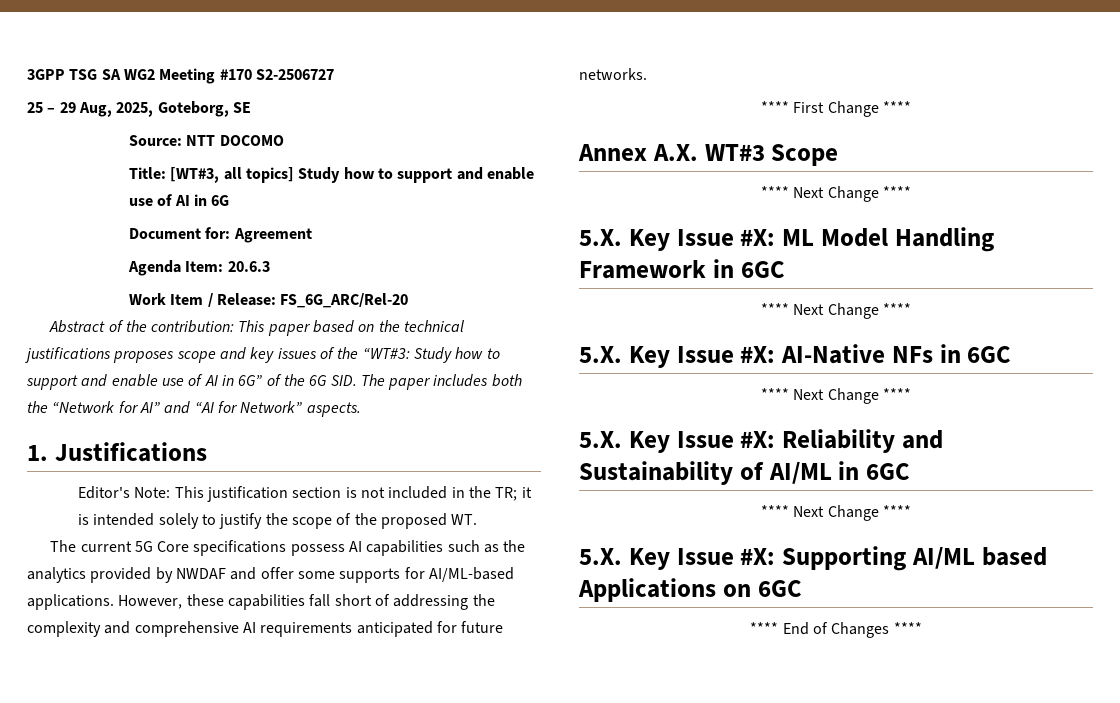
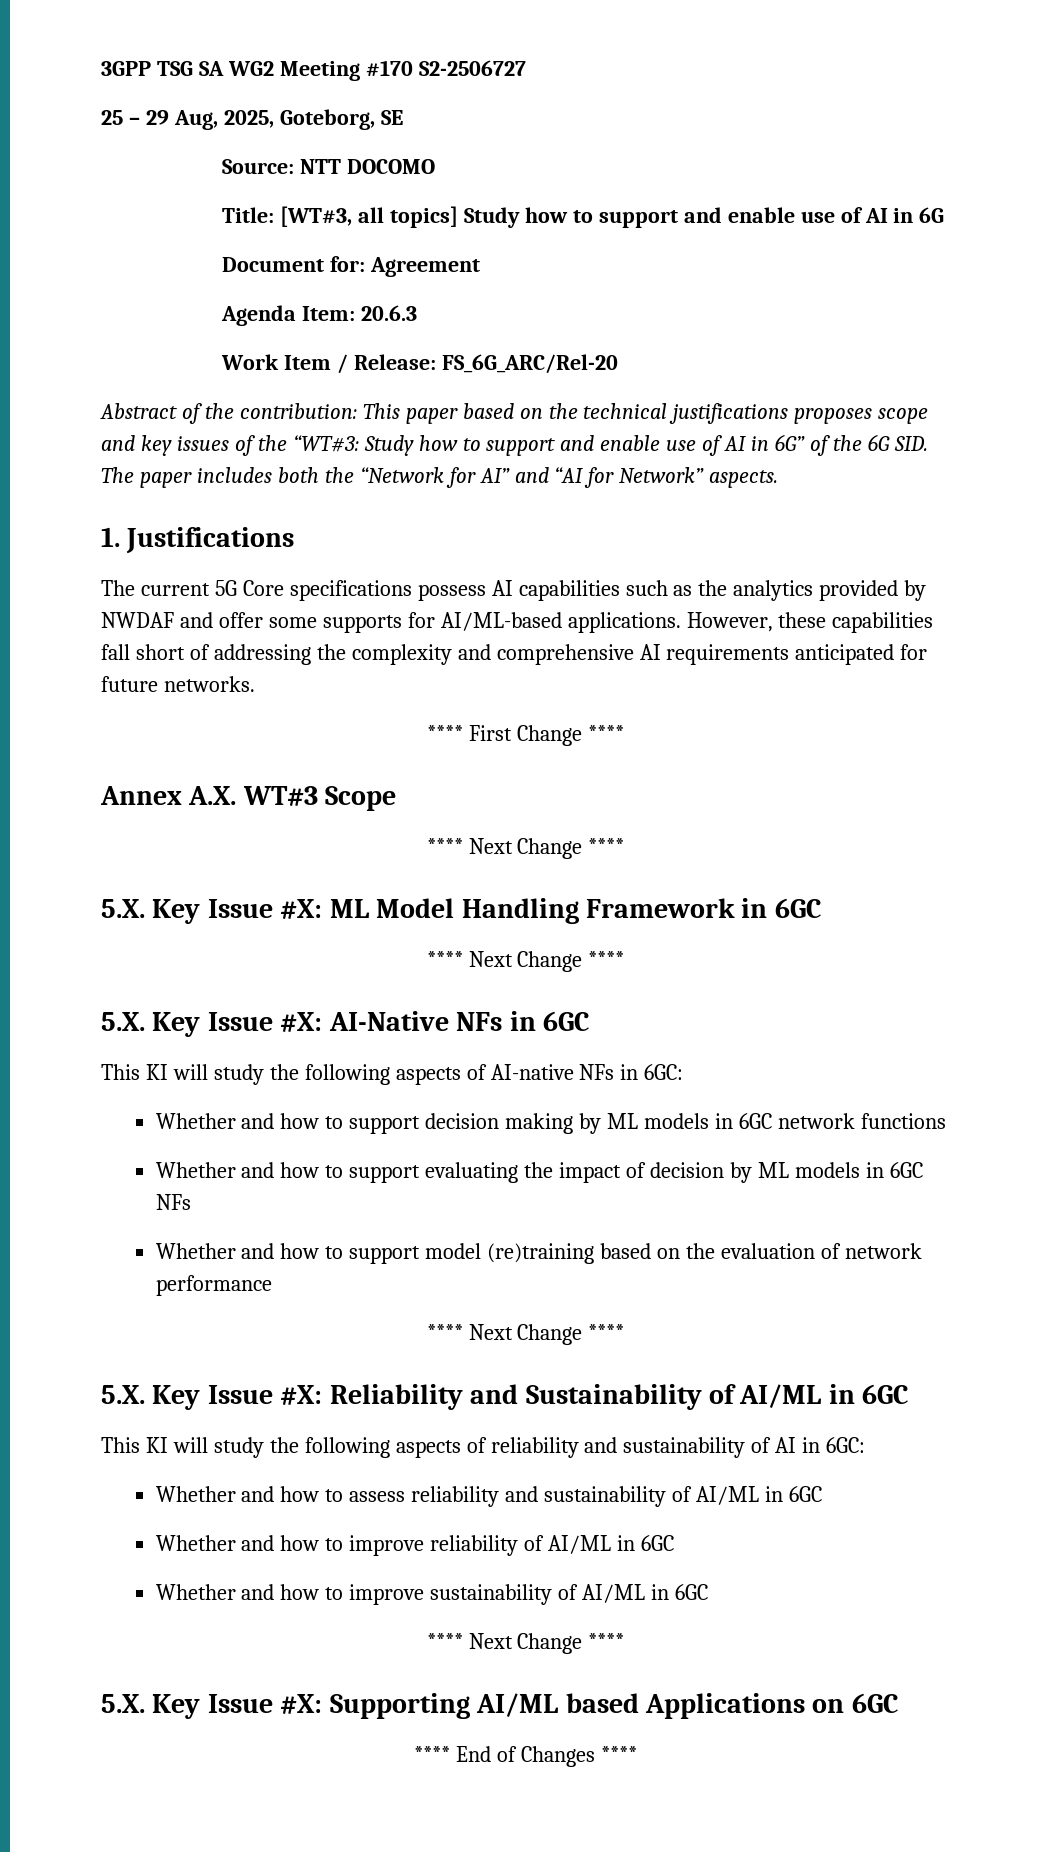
[78,486,532,502] [78,513,478,529] // Editor's Note: This justification section is not included in the TR; it is intended solely to justify the scope of the proposed WT. -> (295, 540) none
(1012, 354) none -> [101,1064,684,1085] [155,1113,946,1134] [155,1162,923,1183] [155,1194,191,1210] [155,1243,922,1264] [155,1275,272,1296] // This KI will study the following aspects of AI-native NFs in 6GC: // Whether and how to support decision making by ML models in 6GC network functions // Whether and how to support evaluating the impact of decision by ML models in 6GC NFs // Whether and how to support model (re)training based on the evaluation of network performance
(910, 471) none -> [101,1437,866,1458] [155,1486,822,1507] [155,1535,674,1556] [155,1584,708,1605] // This KI will study the following aspects of reliability and sustainability of AI in 6GC: // Whether and how to assess reliability and sustainability of AI/ML in 6GC // Whether and how to improve reliability of AI/ML in 6GC // Whether and how to improve sustainability of AI/ML in 6GC

